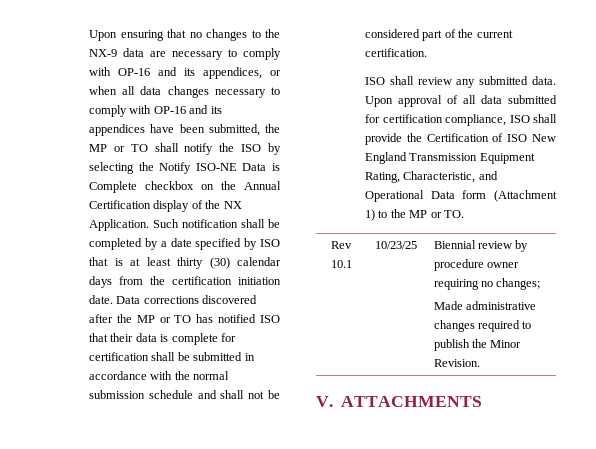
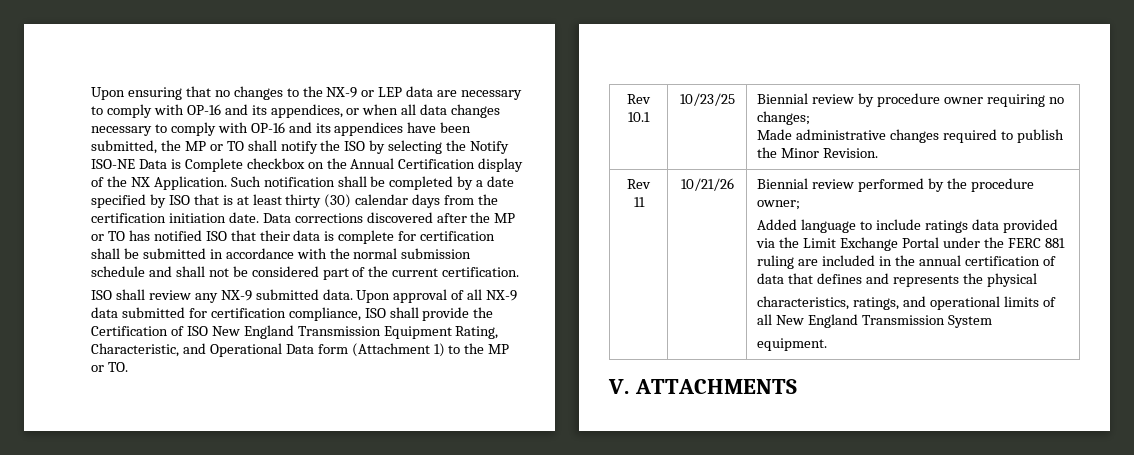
(118, 53) none -> [361,87,403,97] or LEP
(476, 83) none -> [220,290,252,301] NX-9
(477, 99) none -> [486,290,518,301] NX-9
(480, 363) none -> [627,179,651,189] [633,197,645,207] [680,178,734,191] [757,178,1034,192] [757,200,801,210] [757,219,1058,233] [756,237,1065,251] [757,255,1056,269] [757,273,1037,287] [757,296,1056,310] [757,314,993,328] [757,338,828,351] // Rev 11 | 10/21/26 | Biennial review performed by the procedure owner; // Added language to include ratings data provided via the Limit Exchange Portal under the FERC 881 ruling are included in the annual certification of data that defines and represents the physical // characteristics, ratings, and operational limits of all New England Transmission System // equipment.

